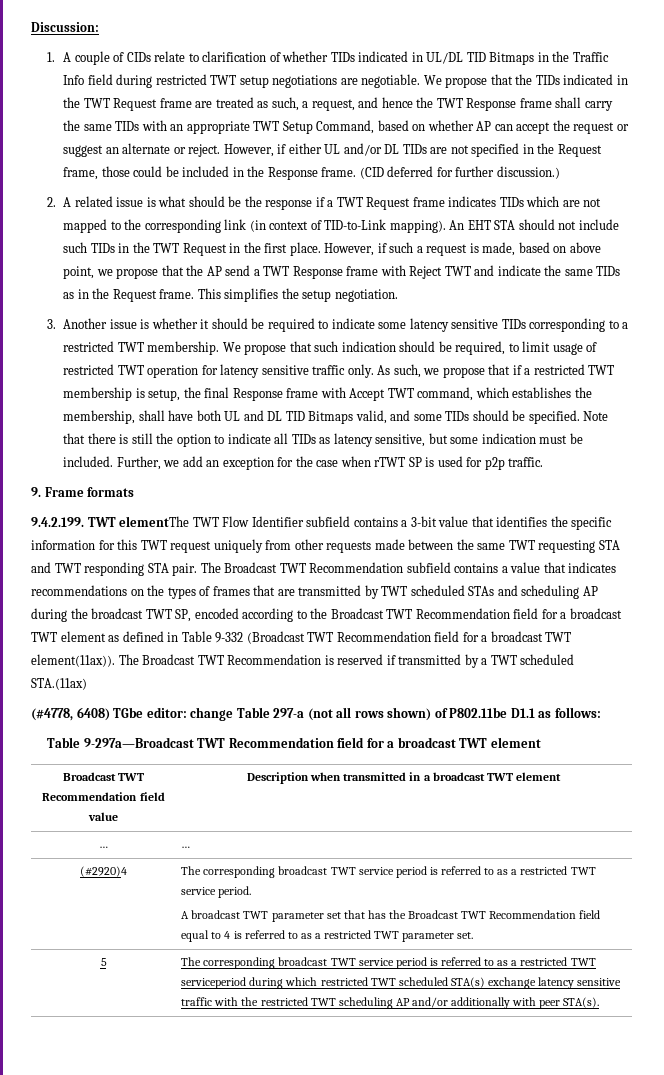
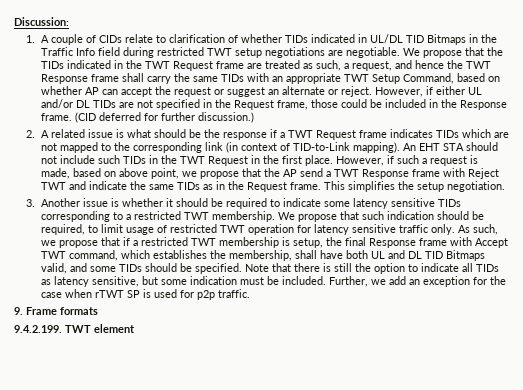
[119,516,613,530] [31,539,620,553] [31,562,617,576] [31,585,598,599] [31,608,622,622] [31,631,572,644] [31,654,575,668] [31,678,87,690] [31,707,601,721] [47,737,541,748] [62,772,145,781] [42,792,165,801] [88,812,118,821] [247,772,561,784] [99,846,108,848] [181,846,191,848] [80,866,127,877] [181,866,596,878] [181,886,252,898] [181,910,601,922] [181,930,474,942] [100,958,107,966] [181,957,596,969] [181,977,622,989] [181,997,600,1009] elementThe TWT Flow Identifier subfield contains a 3-bit value that identifies the specific information for this TWT request uniquely from other requests made between the same TWT requesting STA and TWT responding STA pair. The Broadcast TWT Recommendation subfield contains a value that indicates recommendations on the types of frames that are transmitted by TWT scheduled STAs and scheduling AP during the broadcast TWT SP, encoded according to the Broadcast TWT Recommendation field for a broadcast TWT element as defined in Table 9-332 (Broadcast TWT Recommendation field for a broadcast TWT element(11ax)). The Broadcast TWT Recommendation is reserved if transmitted by a TWT scheduled STA.(11ax) // (#4778, 6408) TGbe editor: change Table 297-a (not all rows shown) of P802.11be D1.1 as follows: // Table 9-297a—Broadcast TWT Recommendation field for a broadcast TWT element // Broadcast TWT Recommendation field value | Description when transmitted in a broadcast TWT element // … | … // (#2920)4 | The corresponding broadcast TWT service period is referred to as a restricted TWT service period. // A broadcast TWT parameter set that has the Broadcast TWT Recommendation field equal to 4 is referred to as a restricted TWT parameter set. // 5 | The corresponding broadcast TWT service period is referred to as a restricted TWT serviceperiod during which restricted TWT scheduled STA(s) exchange latency sensitive traffic with the restricted TWT scheduling AP and/or additionally with peer STA(s). -> [94,324,135,333] element

